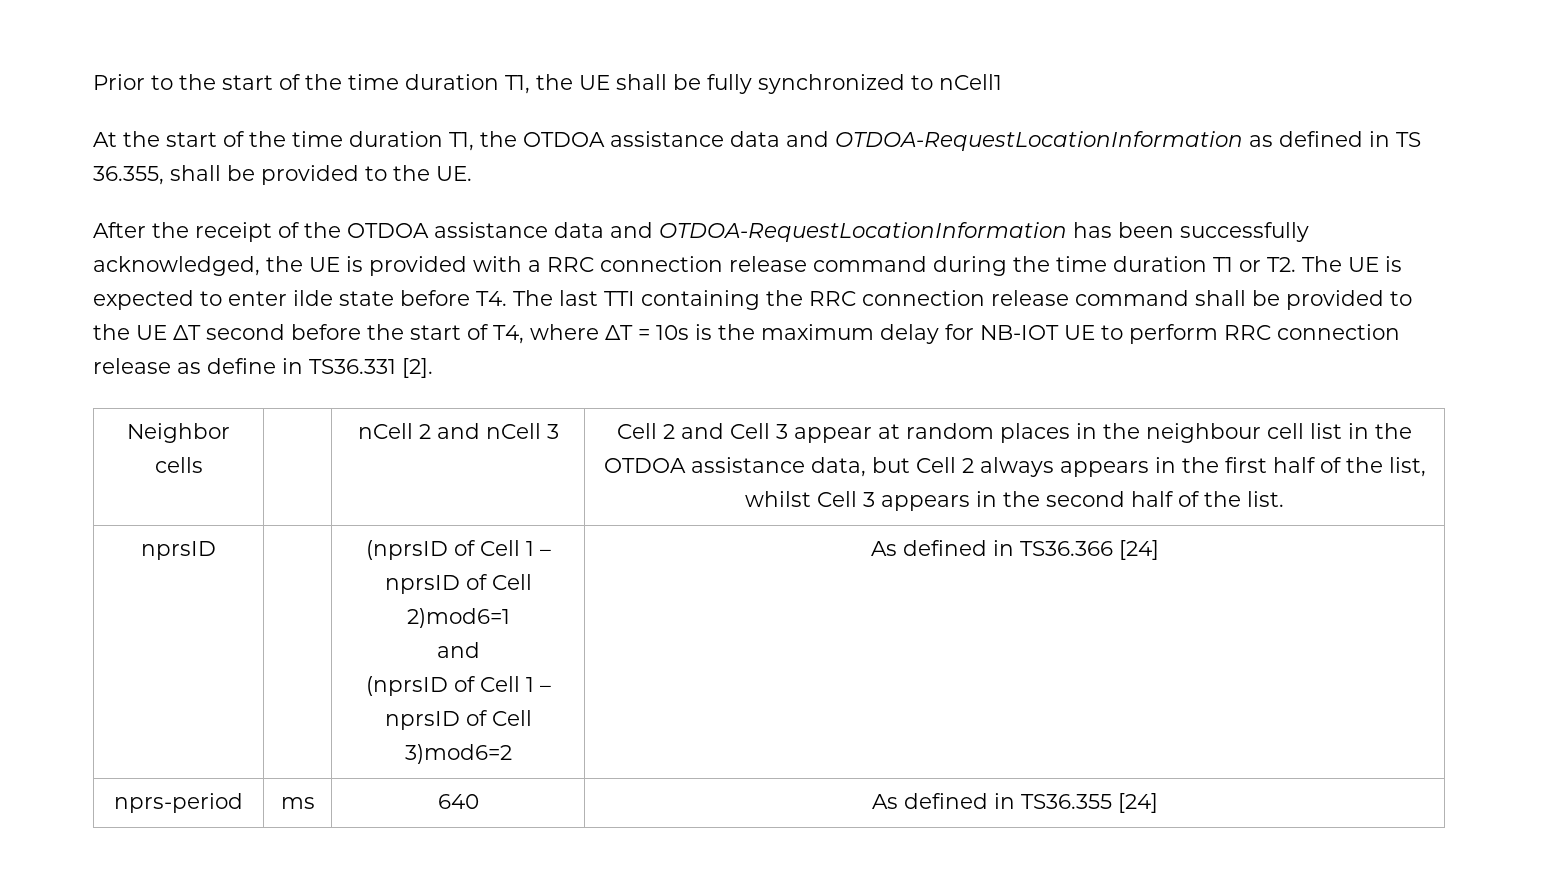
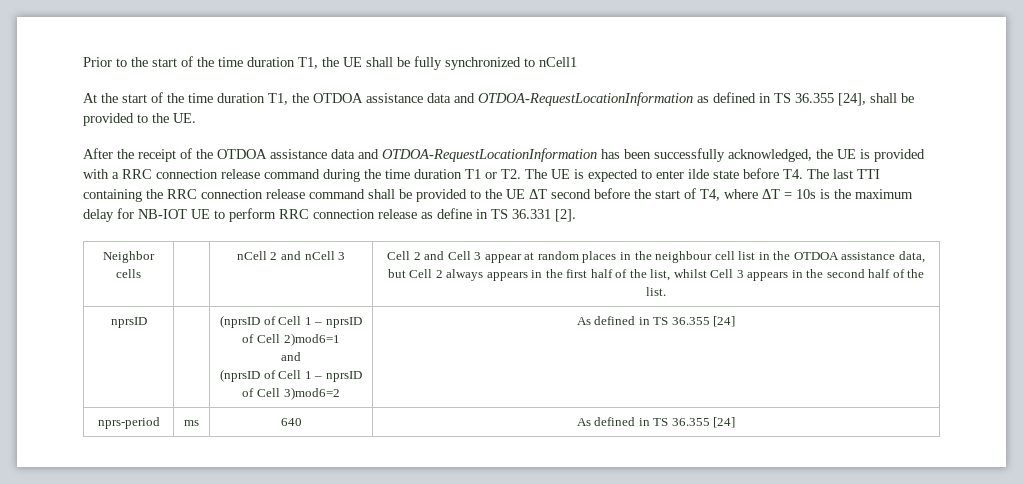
[93,166,164,185] 36.355, -> [795,93,866,106] 36.355 [24],
[309,359,396,374] TS36.331 -> [491,209,551,219] TS 36.331
[1019,541,1113,556] TS36.366 -> [653,317,710,325] TS 36.355
[1020,794,1112,809] TS36.355 -> [653,418,710,426] TS 36.355

